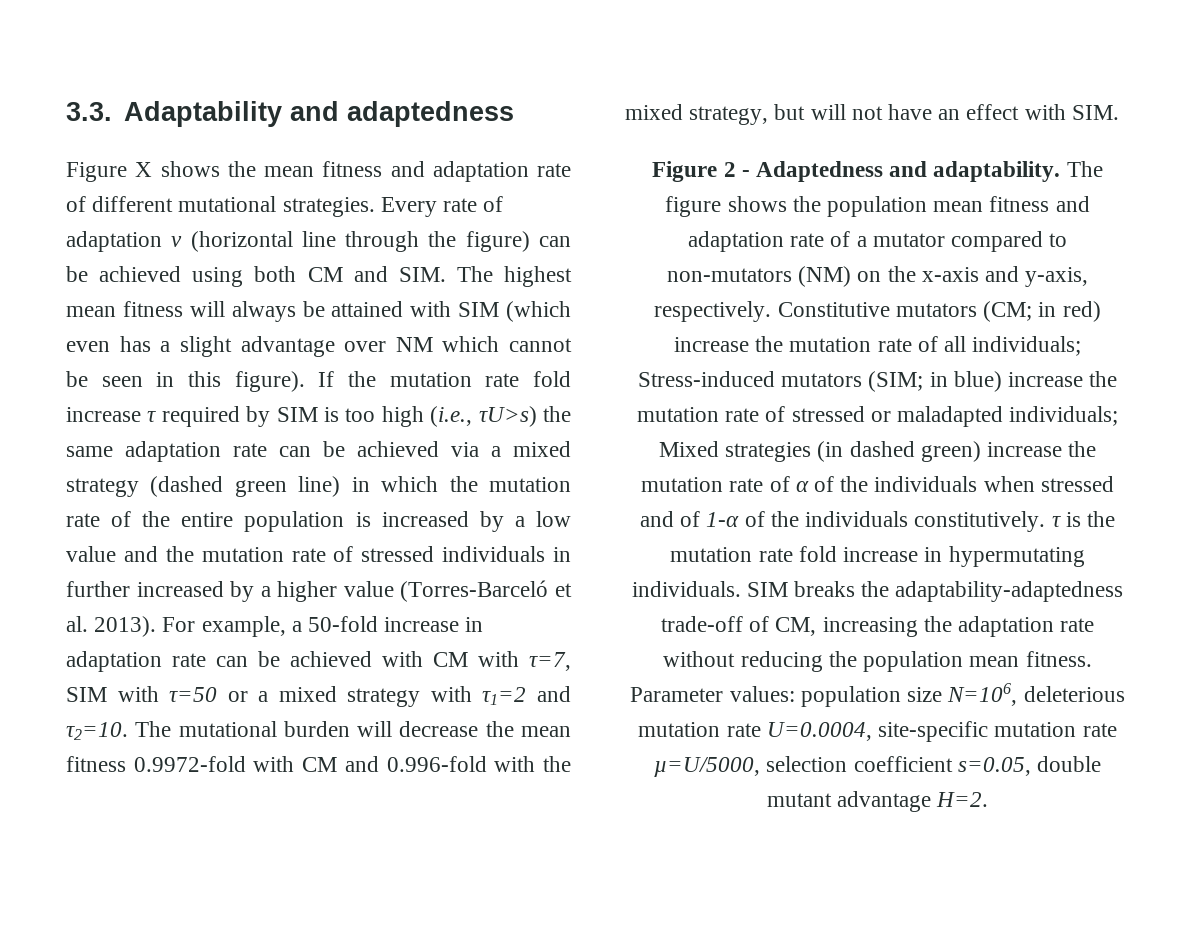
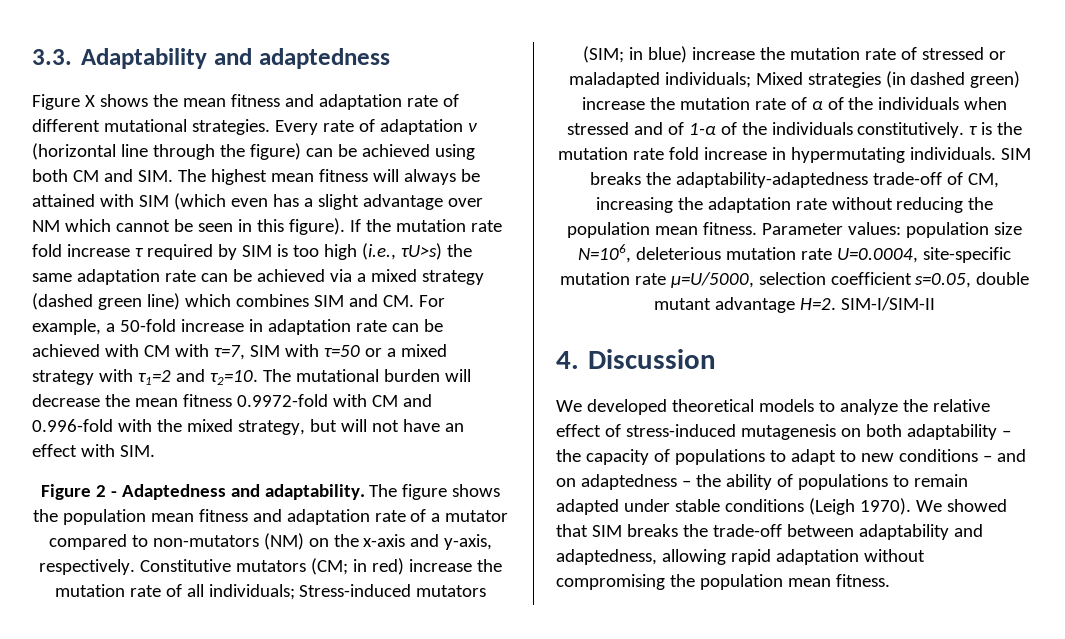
[351,476,571,492] [66,511,571,532] [66,546,571,562] [66,580,572,602] [66,616,157,637] in which the mutation rate of the entire population is increased by a low value and the mutation rate of stressed individuals in further increased by a higher value (Torres-Barceló et al. 2013). -> [184,294,414,307] which combines SIM and CM.
(989, 799) none -> [840,297,935,311] [556,349,717,369] [556,399,990,415] [556,424,1011,440] [556,449,1026,465] [556,474,968,490] [556,498,1007,515] [556,524,983,540] [556,549,925,565] [556,574,890,590] SIM-I/SIM-II // 4. Discussion // We developed theoretical models to analyze the relative effect of stress-induced mutagenesis on both adaptability – the capacity of populations to adapt to new conditions – and on adaptedness – the ability of populations to remain adapted under stable conditions (Leigh 1970). We showed that SIM breaks the trade-off between adaptability and adaptedness, allowing rapid adaptation without compromising the population mean fitness.

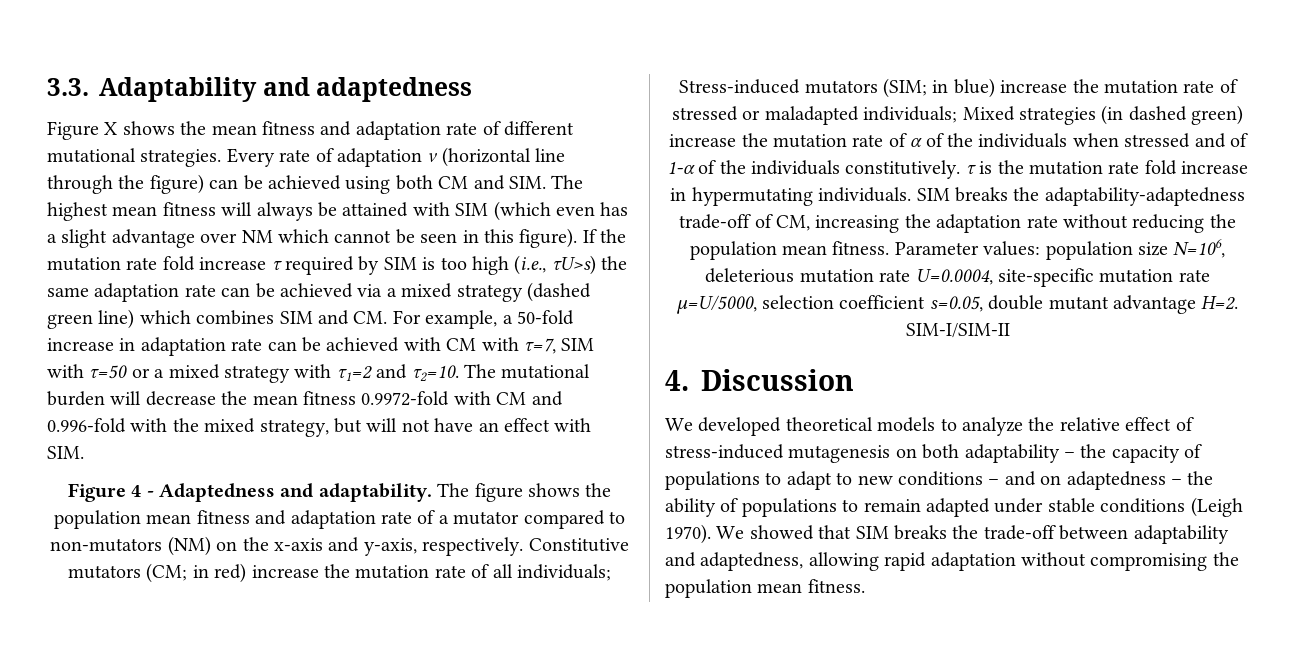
[95,485,106,497] 2 -> [131,485,142,497] 4

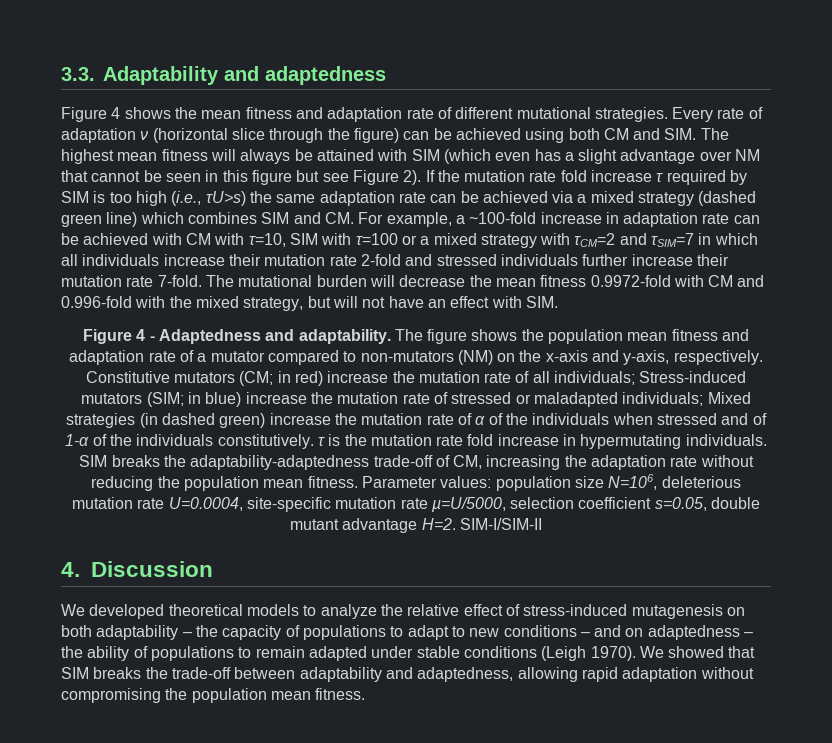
[104,122,118,135] X -> [111,107,121,119] 4
[535,148,566,162] line -> [231,128,265,140] slice
[278,229,329,243] which -> [61,170,88,182] that
[519,228,578,248] figure). -> [251,170,422,185] figure but see Figure 2).
[516,310,574,325] 50-fold -> [469,212,537,224] ~100-fold
[523,338,556,354] τ=7, -> [248,233,286,247] τ=10,
[89,365,128,379] τ=50 -> [355,233,398,245] τ=100
[336,364,459,382] τ1=2 and τ2=10. -> [574,233,758,247] [61,254,729,266] [61,275,202,287] τCM=2 and τSIM=7 in which all individuals increase their mutation rate 2-fold and stressed individuals further increase their mutation rate 7-fold.

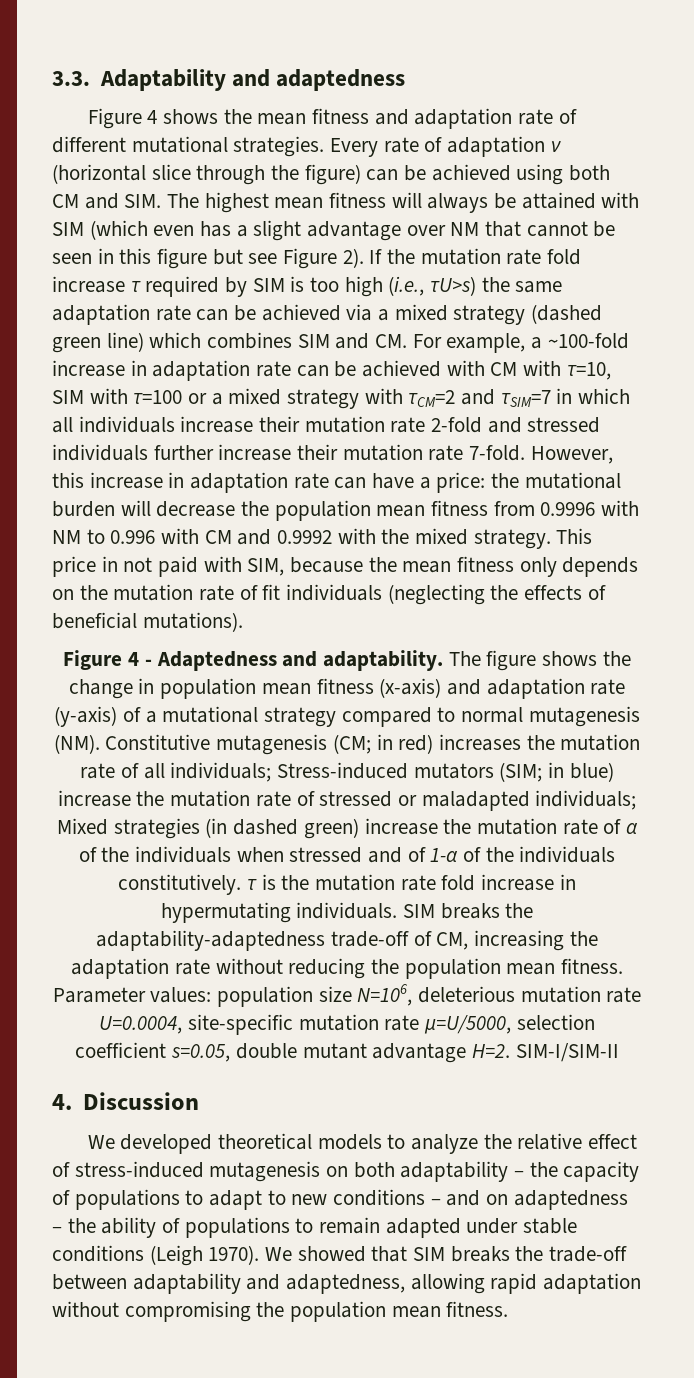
[205,275,234,287] The -> [530,446,613,464] [52,472,520,493] However, this increase in adaptation rate can have a price: the
[495,275,671,287] mean fitness 0.9972-fold -> [274,500,640,521] [52,529,156,544] population mean fitness from 0.9996 with NM to 0.996
[61,296,132,308] 0.996-fold -> [277,530,333,544] 0.9992
[243,296,558,311] strategy, but will not have an effect with SIM. -> [473,528,593,549] [52,556,639,577] [52,584,606,605] [52,612,243,632] strategy. This price in not paid with SIM, because the mean fitness only depends on the mutation rate of fit individuals (neglecting the effects of beneficial mutations).
[548,329,750,344] [69,350,176,365] population mean fitness and adaptation rate -> [68,678,626,699] [54,706,118,727] change in population mean fitness (x-axis) and adaptation rate (y-axis)
[210,350,763,365] [85,371,235,383] mutator compared to non-mutators (NM) on the x-axis and y-axis, respectively. Constitutive mutators -> [162,706,640,727] [53,734,328,755] mutational strategy compared to normal mutagenesis (NM). Constitutive mutagenesis
[327,371,389,383] increase -> [438,734,521,751] increases

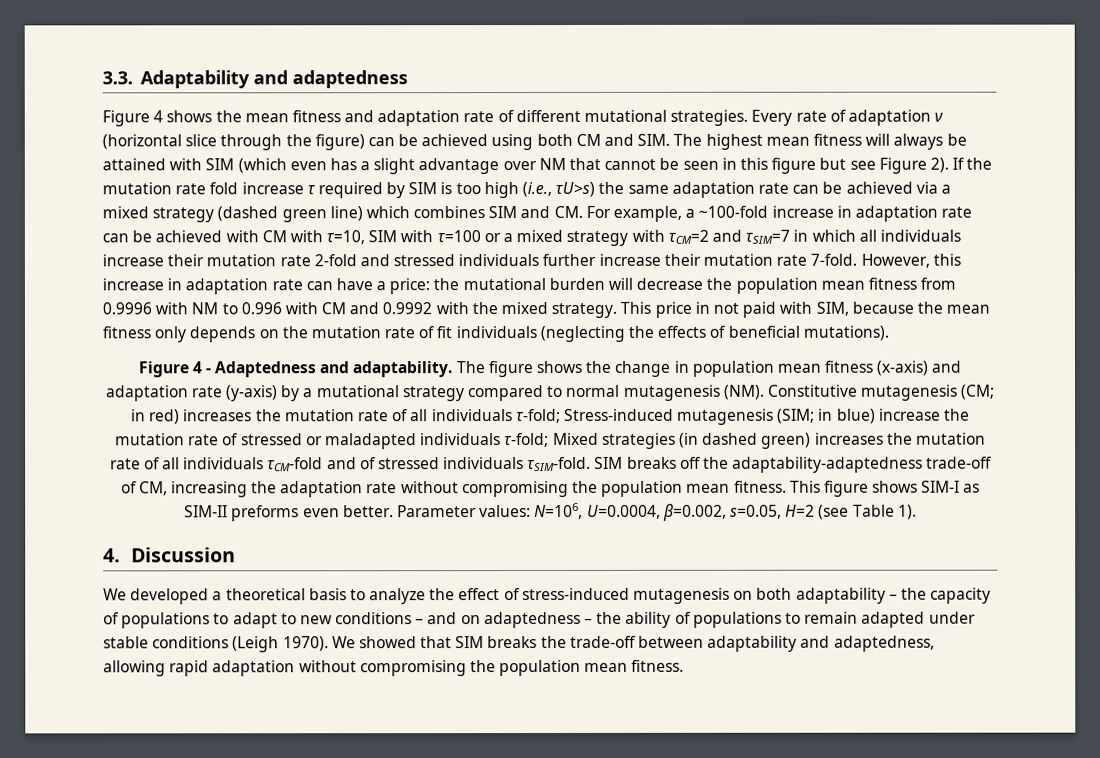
[122,707,141,722] of -> [281,385,301,402] by
[170,762,494,782] individuals; Stress-induced mutators -> [431,408,775,425] individuals τ-fold; Stress-induced mutagenesis
[535,790,637,810] individuals; -> [420,433,550,448] individuals τ-fold;
[364,818,638,835] [78,846,616,863] [118,874,576,895] [160,902,500,923] increase the mutation rate of α of the individuals when stressed and of 1-α of the individuals constitutively. τ is the mutation rate fold increase in hypermutating individuals. SIM breaks -> [814,432,986,445] [109,456,701,472] increases the mutation rate of all individuals τCM-fold and of stressed individuals τSIM-fold. SIM breaks off
[288,958,623,979] [52,984,642,1007] [99,1014,595,1035] [75,1042,619,1063] reducing the population mean fitness. Parameter values: population size N=106, deleterious mutation rate U=0.0004, site-specific mutation rate µ=U/5000, selection coefficient s=0.05, double mutant advantage H=2. SIM-I/SIM-II -> [461,480,981,498] [184,502,917,522] compromising the population mean fitness. This figure shows SIM-I as SIM-II preforms even better. Parameter values: N=106, U=0.0004, β=0.002, s=0.05, H=2 (see Table 1).
[217,1133,382,1150] theoretical models -> [212,588,347,601] a theoretical basis
[517,1133,583,1150] relative -> (456, 594) none

